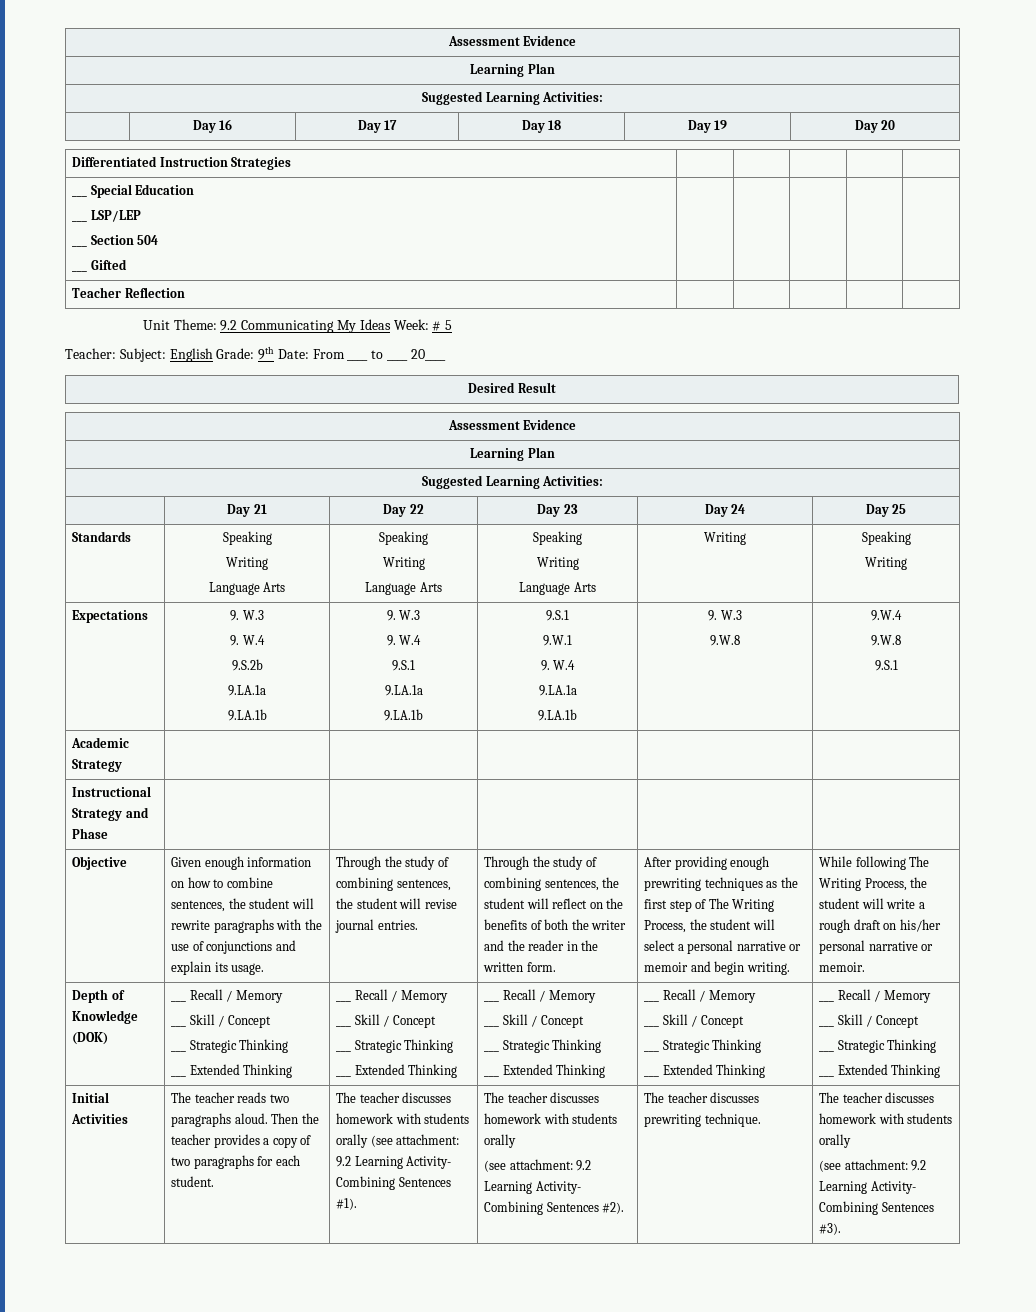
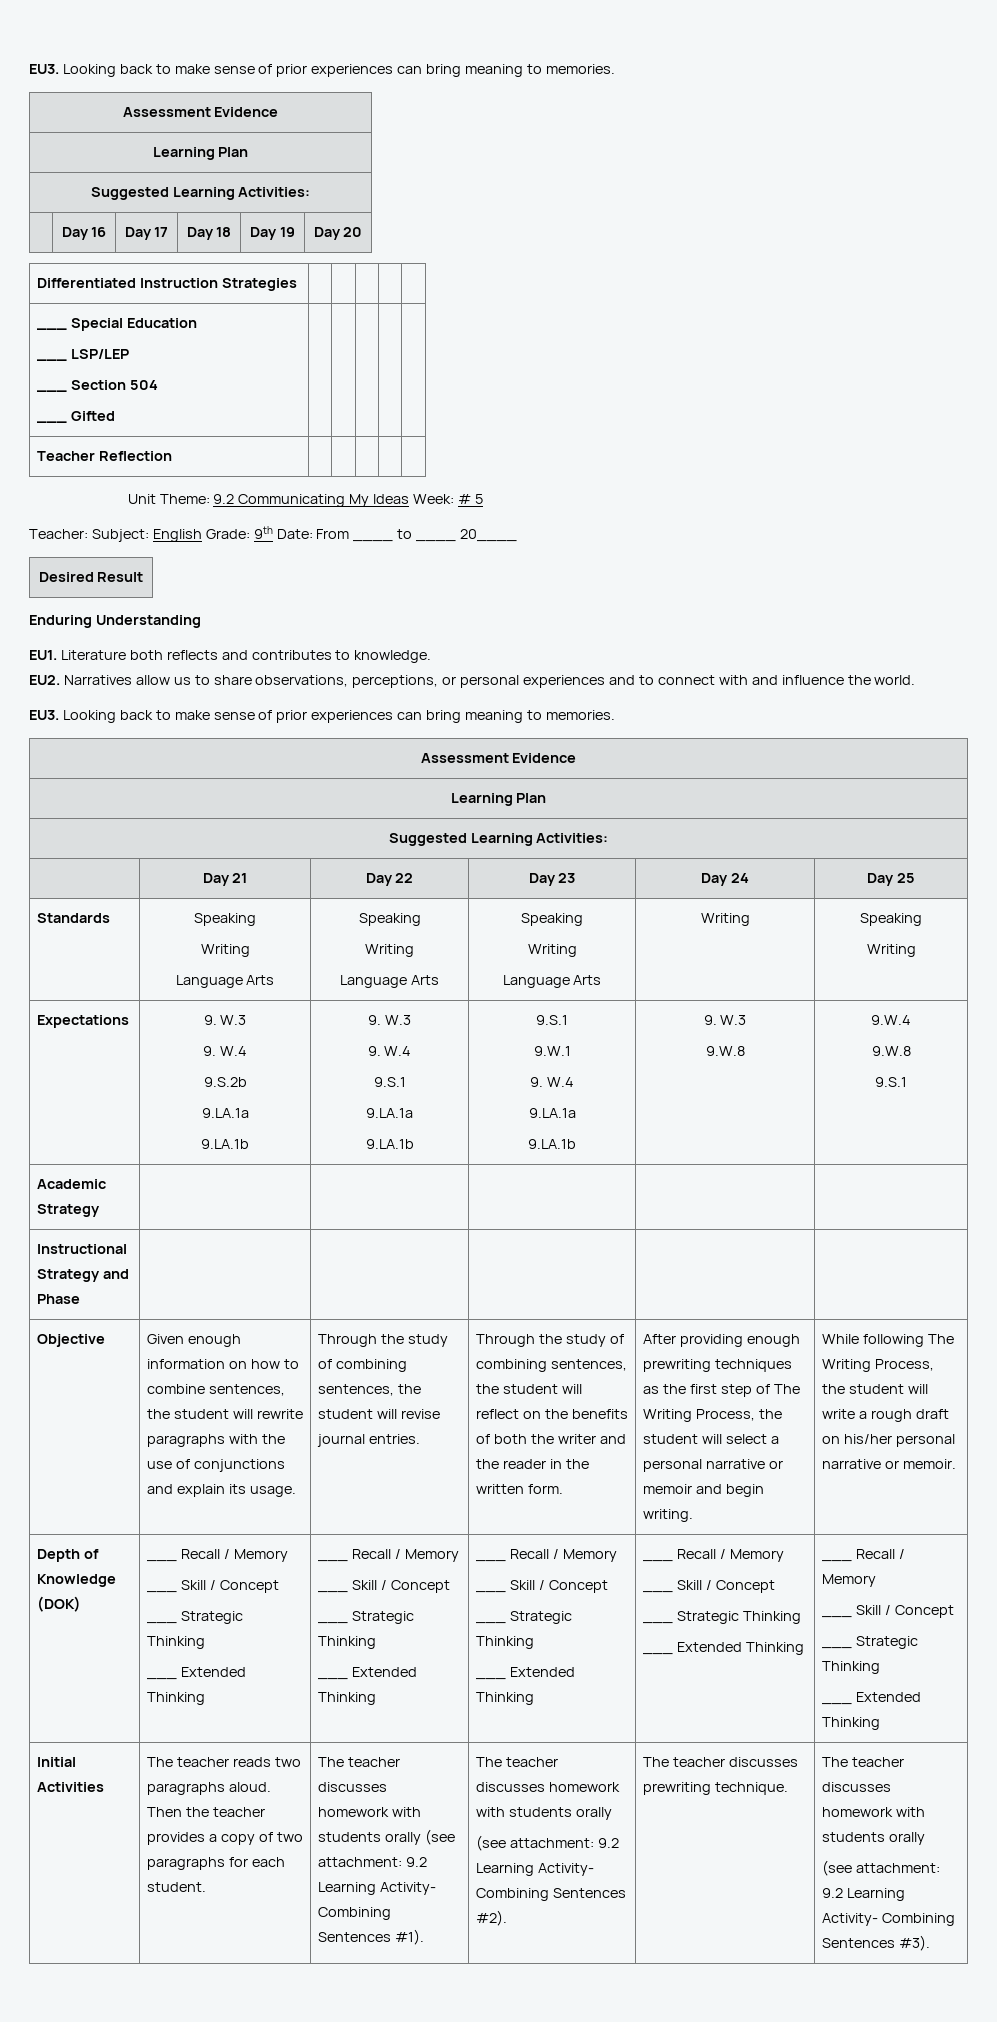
(447, 41) none -> [29,64,615,77] EU3. Looking back to make sense of prior experiences can bring meaning to memories. //
(556, 387) none -> [29,615,201,628] [29,650,432,663] [29,675,916,688] [29,710,615,723] // Enduring Understanding // EU1. Literature both reflects and contributes to knowledge. // EU2. Narratives allow us to share observations, perceptions, or personal experiences and to connect with and influence the world. // EU3. Looking back to make sense of prior experiences can bring meaning to memories.

